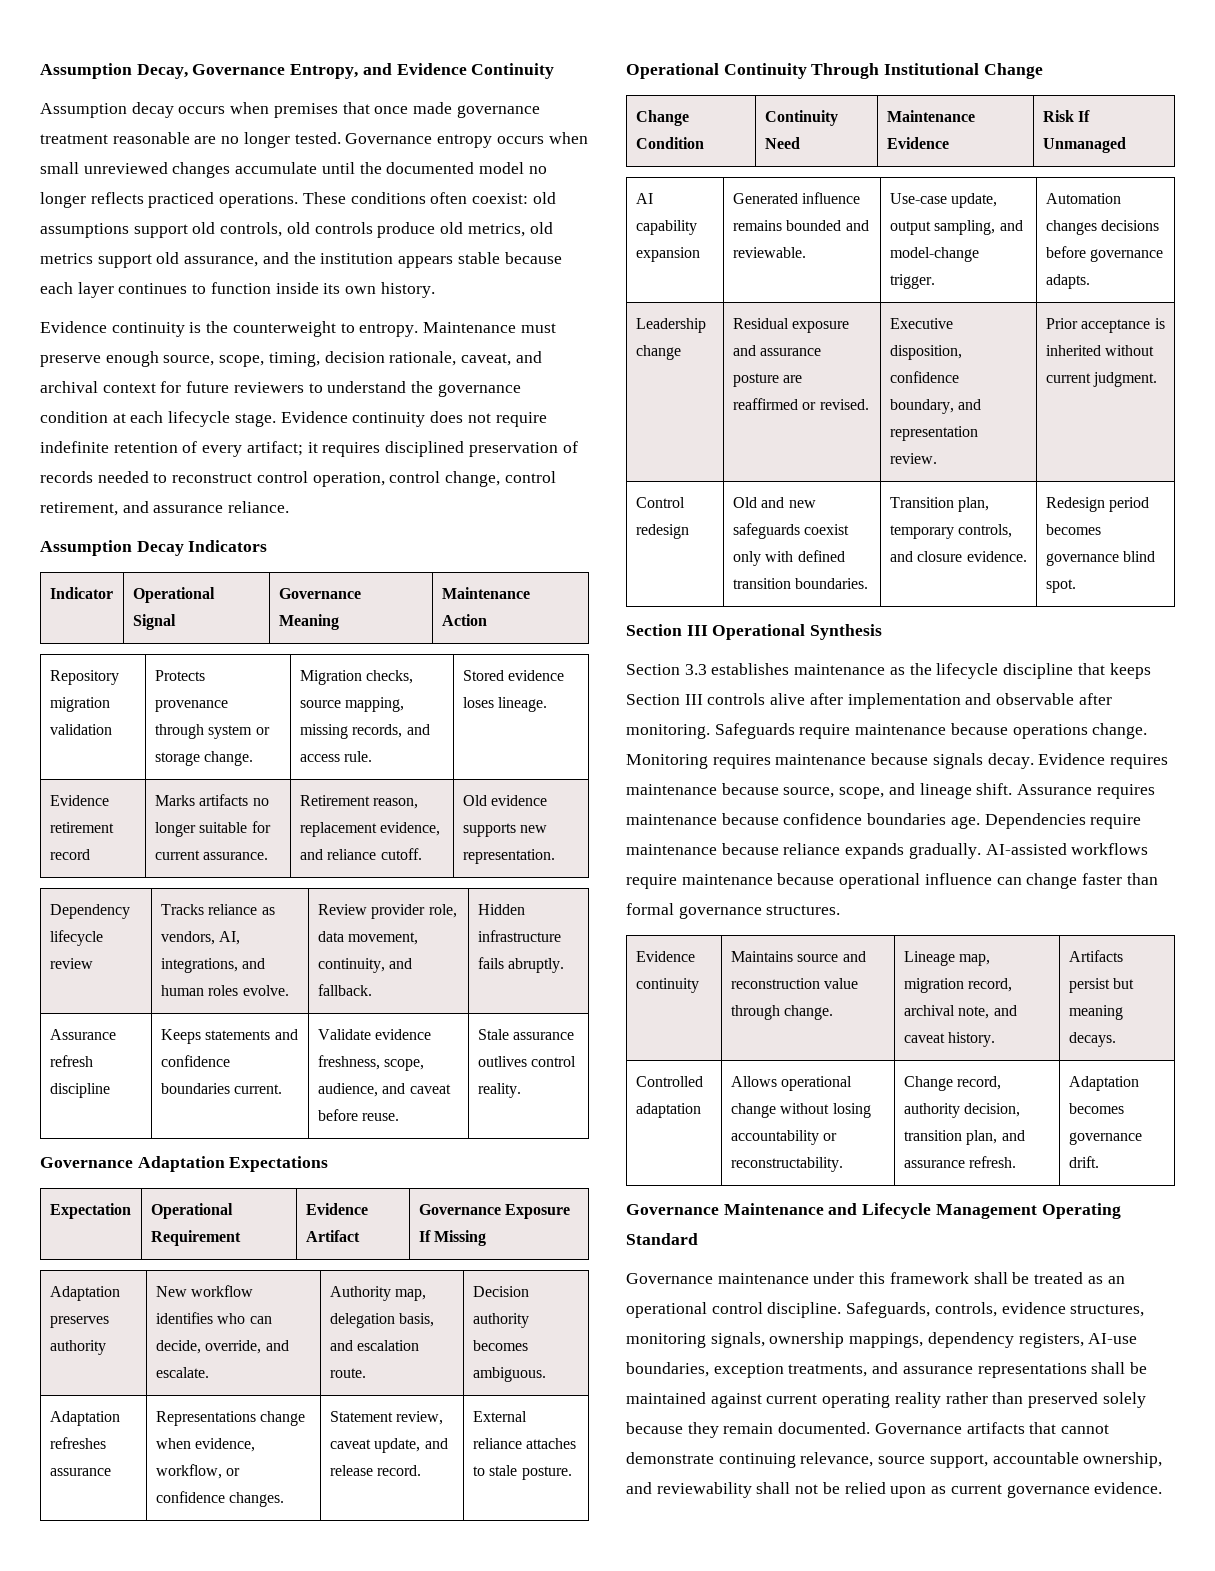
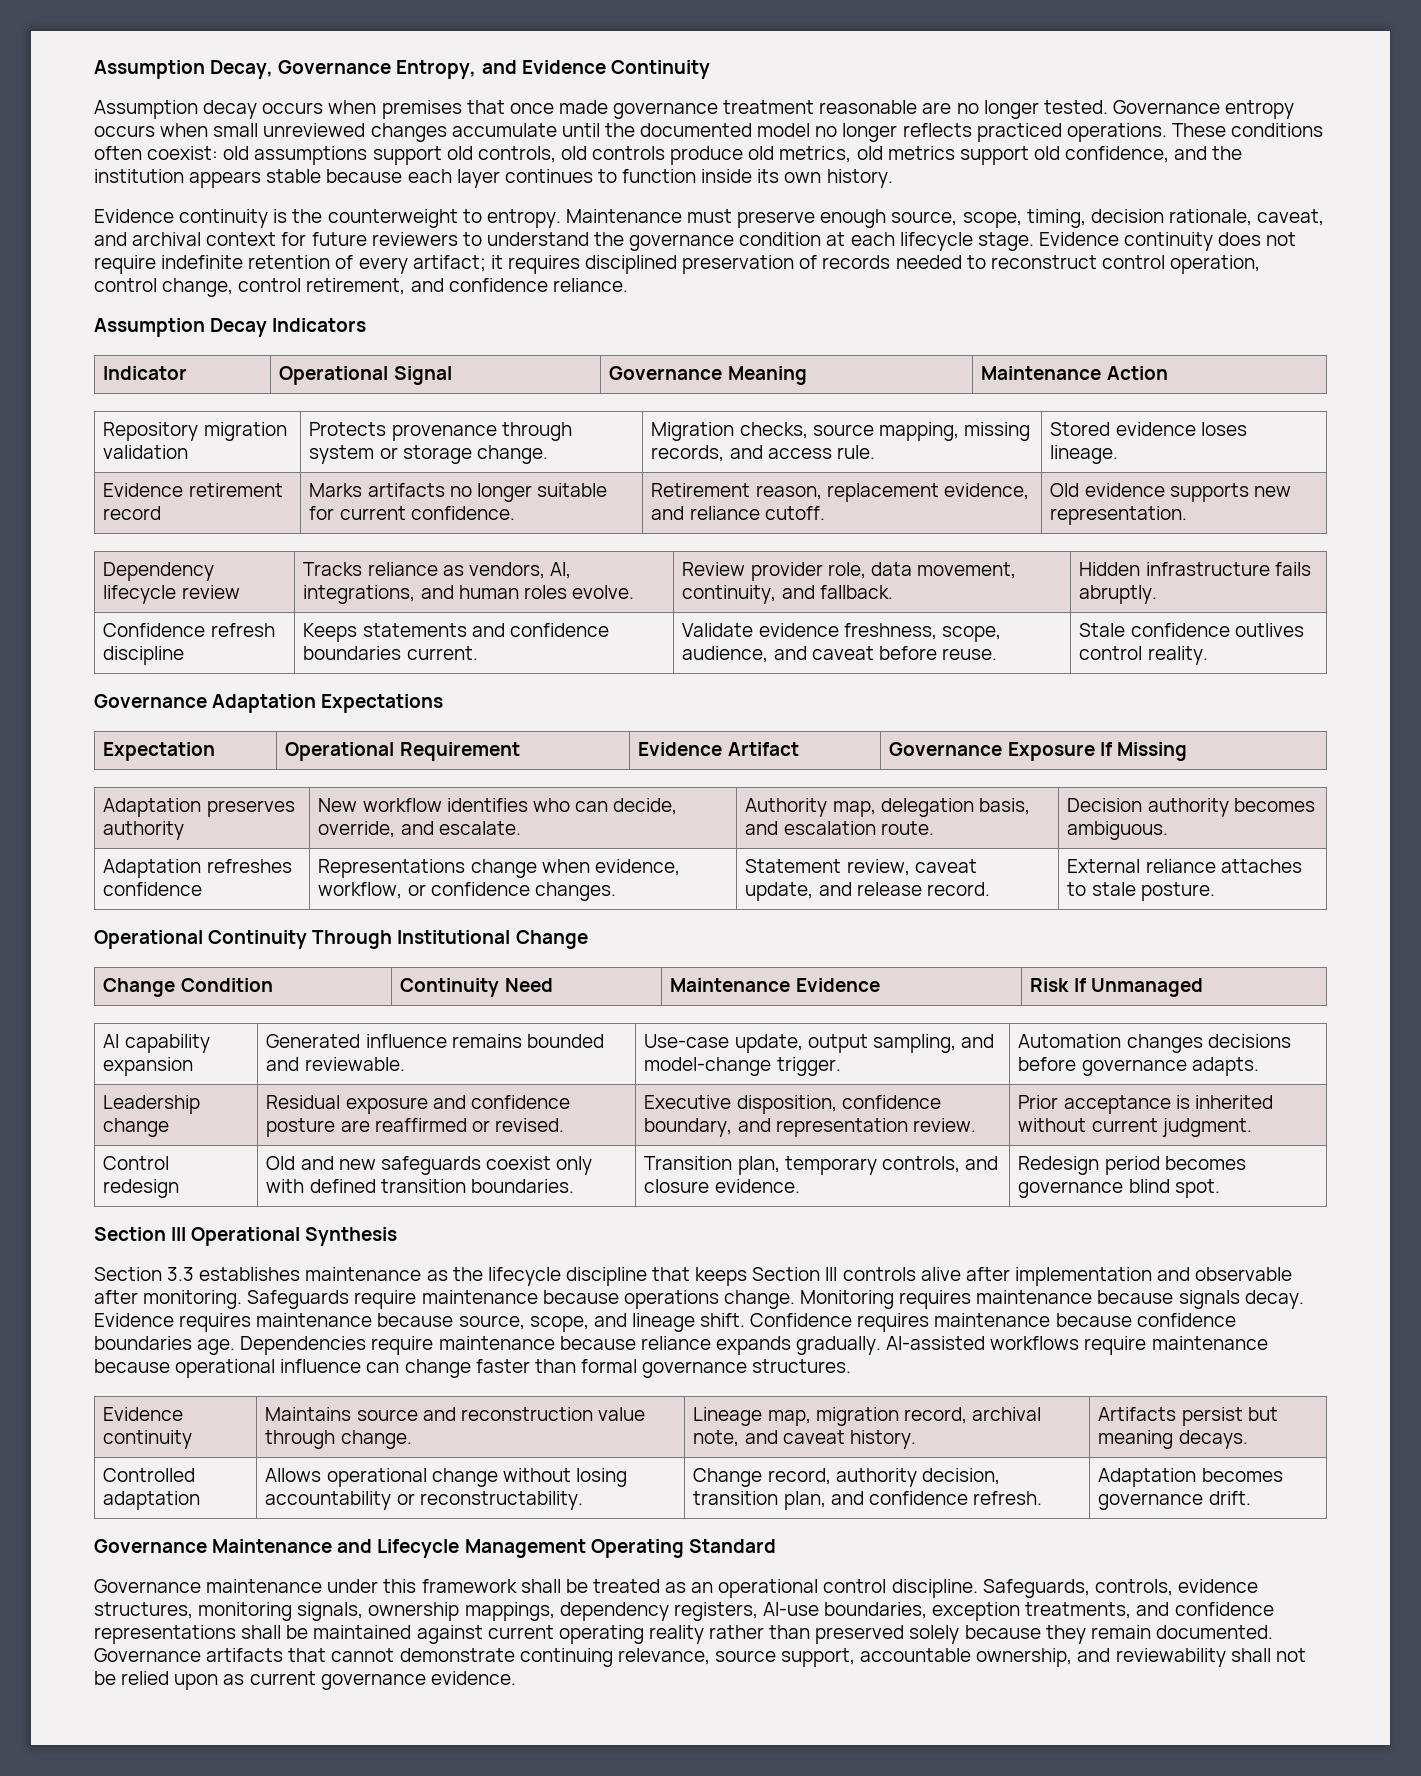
[184,256,259,267] assurance, -> [1065,146,1170,163] confidence,
[153,505,224,513] assurance -> [448,278,548,292] confidence
[203,852,269,860] assurance. -> [410,506,515,520] confidence.
[49,1029,116,1040] Assurance -> [103,623,206,637] Confidence
[513,1032,575,1040] assurance -> [1130,623,1230,637] confidence
[49,1468,111,1476] assurance -> [103,882,203,896] confidence
[760,348,822,356] assurance -> [470,1095,570,1109] confidence
[1017,784,1093,795] Assurance -> [750,1313,853,1327] Confidence
[903,1160,965,1168] assurance -> [868,1491,968,1505] confidence
[902,1366,973,1374] assurance -> [1174,1602,1274,1616] confidence

